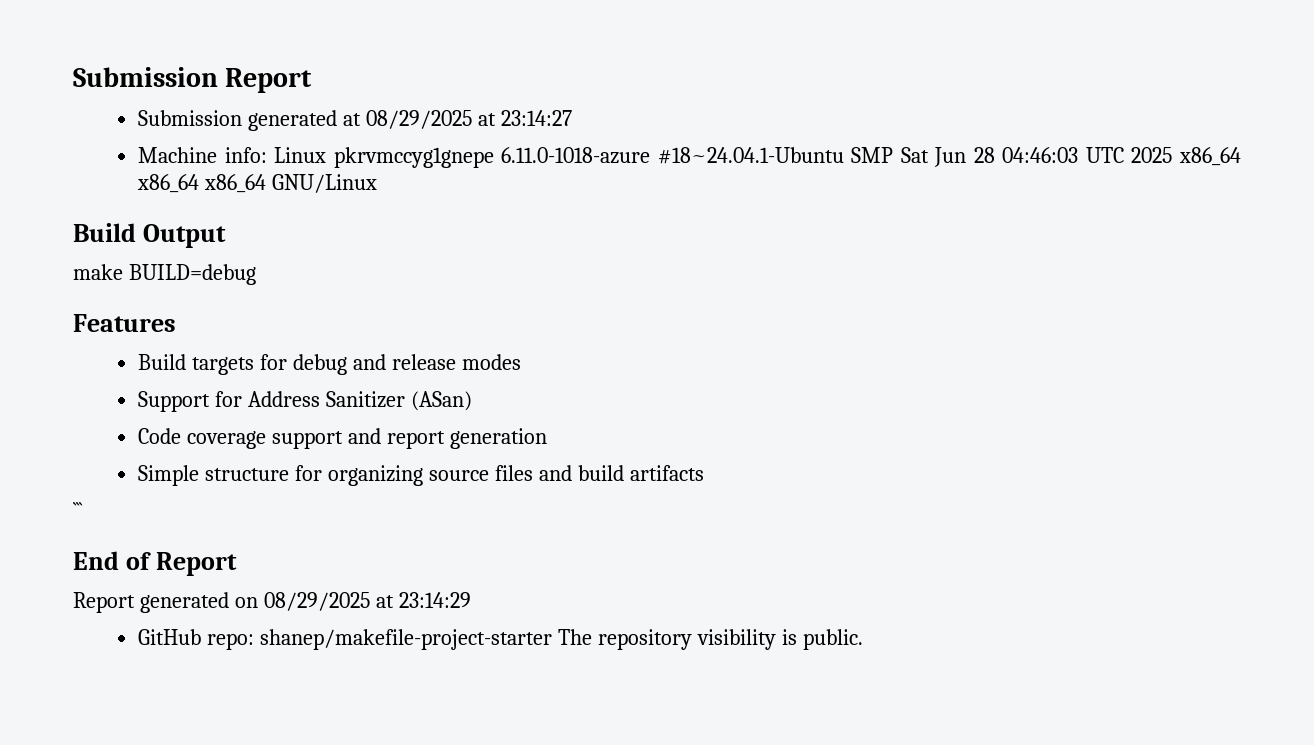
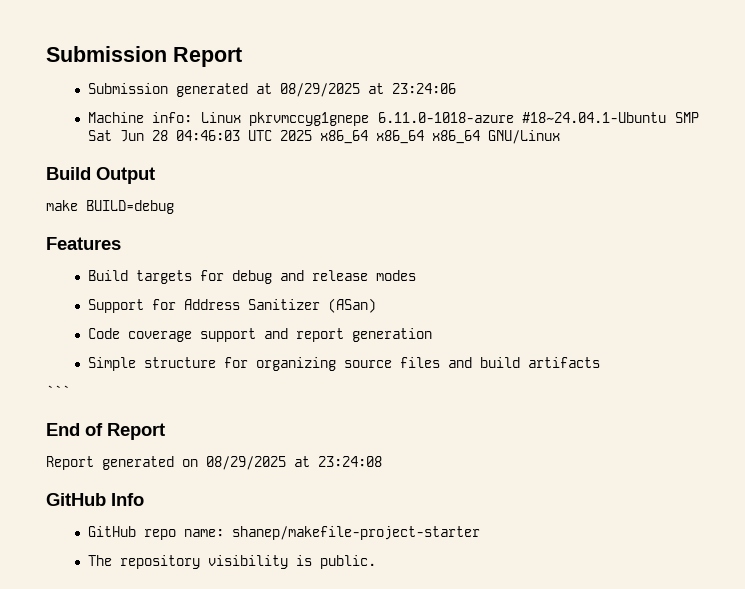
[500,110,572,126] 23:14:27 -> [391,83,456,94] 23:24:06
[398,592,471,608] [138,629,255,650] 23:14:29 // GitHub repo: -> [318,456,382,467] [46,493,144,506] [87,526,224,540] 23:24:08 // GitHub Info // GitHub repo name:
(553, 639) none -> (480, 533) //

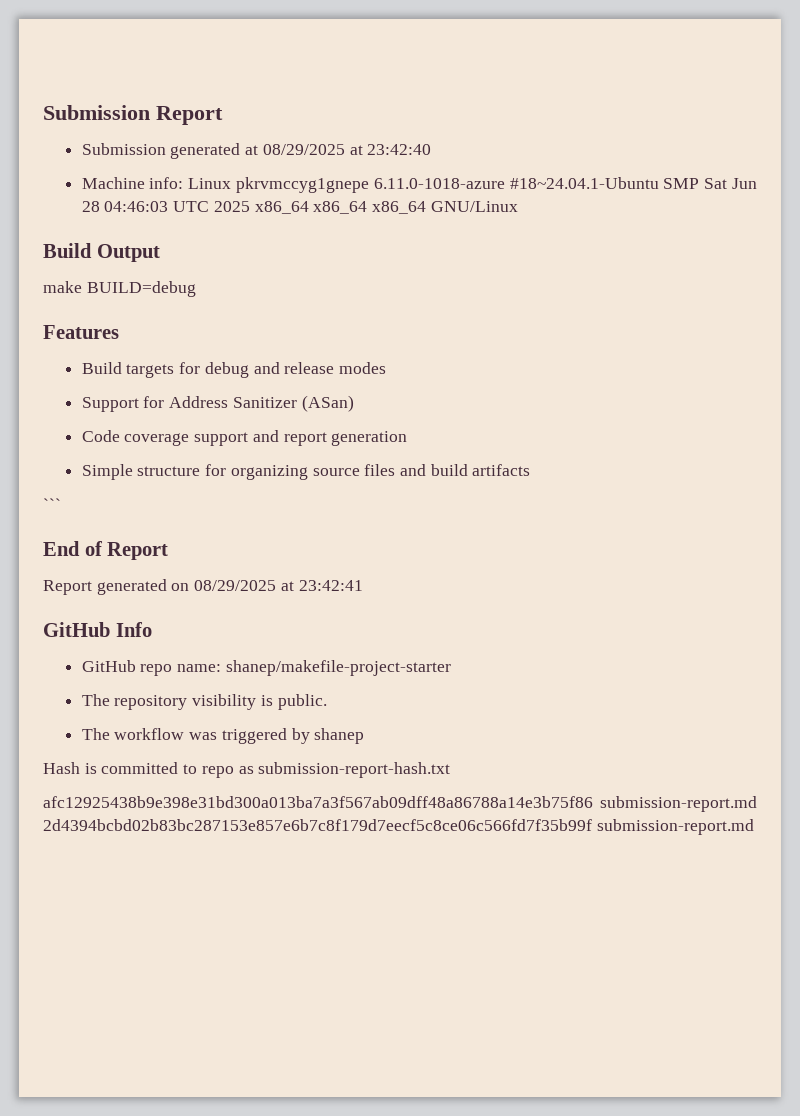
[391,83,456,94] 23:24:06 -> [367,144,432,155] 23:42:40
[318,456,382,467] 23:24:08 -> [298,580,363,591] 23:42:41
(376, 562) none -> [81,728,365,744] [43,762,451,778] [43,796,757,812] [43,819,754,835] // The workflow was triggered by shanep // Hash is committed to repo as submission-report-hash.txt // afc12925438b9e398e31bd300a013ba7a3f567ab09dff48a86788a14e3b75f86 submission-report.md 2d4394bcbd02b83bc287153e857e6b7c8f179d7eecf5c8ce06c566fd7f35b99f submission-report.md

